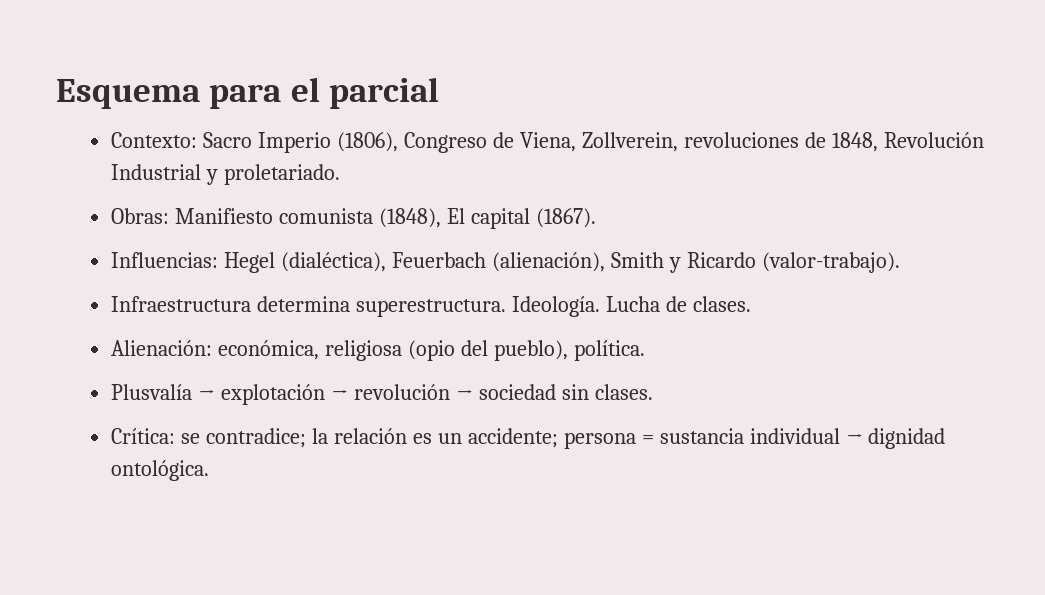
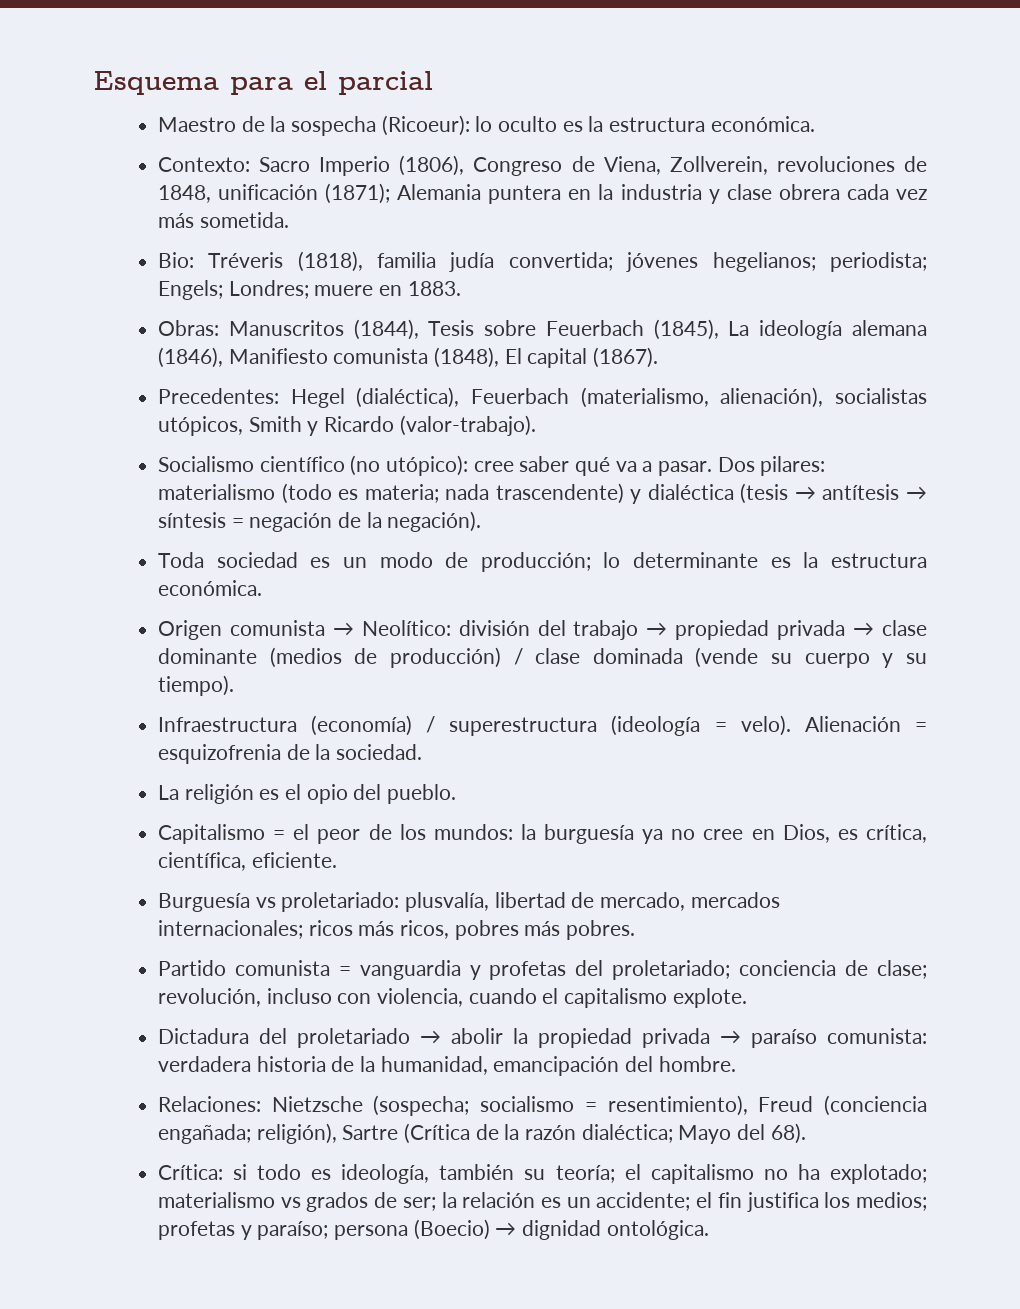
(439, 93) none -> [157,115,815,136] // Maestro de la sospecha (Ricoeur): lo oculto es la estructura económica.
[883,132,984,148] [111,164,341,185] [111,208,170,224] Revolución Industrial y proletariado. // Obras: -> [218,183,927,204] [157,212,289,228] [157,251,927,272] [157,280,461,300] [157,319,927,340] [157,347,223,368] unificación (1871); Alemania puntera en la industria y clase obrera cada vez más sometida. // Bio: Tréveris (1818), familia judía convertida; jóvenes hegelianos; periodista; Engels; Londres; muere en 1883. // Obras: Manuscritos (1844), Tesis sobre Feuerbach (1845), La ideología alemana (1846),
[111,252,219,268] Influencias: -> [157,388,279,404] Precedentes:
[491,252,605,272] (alienación), -> [580,387,927,408] [157,416,243,436] (materialismo, alienación), socialistas utópicos,
[111,296,751,317] [111,340,645,361] [111,384,653,405] [111,428,307,448] Infraestructura determina superestructura. Ideología. Lucha de clases. // Alienación: económica, religiosa (opio del pueblo), política. // Plusvalía → explotación → revolución → sociedad sin clases. // Crítica: se contradice; -> [157,455,826,476] [157,483,928,504] [157,511,482,532] [157,552,927,572] [157,580,262,596] [157,620,927,640] [157,647,927,668] [157,675,234,696] [157,715,927,736] [157,744,422,764] [157,784,456,804] [157,824,928,844] [157,852,337,871] [157,892,780,912] [157,920,635,940] [157,960,927,980] [157,988,747,1008] [157,1028,927,1048] [157,1056,736,1076] [157,1095,927,1116] [157,1123,806,1144] [157,1164,927,1184] [157,1192,436,1212] Socialismo científico (no utópico): cree saber qué va a pasar. Dos pilares: materialismo (todo es materia; nada trascendente) y dialéctica (tesis → antítesis → síntesis = negación de la negación). // Toda sociedad es un modo de producción; lo determinante es la estructura económica. // Origen comunista → Neolítico: división del trabajo → propiedad privada → clase dominante (medios de producción) / clase dominada (vende su cuerpo y su tiempo). // Infraestructura (economía) / superestructura (ideología = velo). Alienación = esquizofrenia de la sociedad. // La religión es el opio del pueblo. // Capitalismo = el peor de los mundos: la burguesía ya no cree en Dios, es crítica, científica, eficiente. // Burguesía vs proletariado: plusvalía, libertad de mercado, mercados internacionales; ricos más ricos, pobres más pobres. // Partido comunista = vanguardia y profetas del proletariado; conciencia de clase; revolución, incluso con violencia, cuando el capitalismo explote. // Dictadura del proletariado → abolir la propiedad privada → paraíso comunista: verdadera historia de la humanidad, emancipación del hombre. // Relaciones: Nietzsche (sospecha; socialismo = resentimiento), Freud (conciencia engañada; religión), Sartre (Crítica de la razón dialéctica; Mayo del 68). // Crítica: si todo es ideología, también su teoría; el capitalismo no ha explotado; materialismo vs grados de ser;
[563,428,840,449] persona = sustancia individual -> [696,1192,927,1212] [157,1219,490,1240] el fin justifica los medios; profetas y paraíso; persona (Boecio)

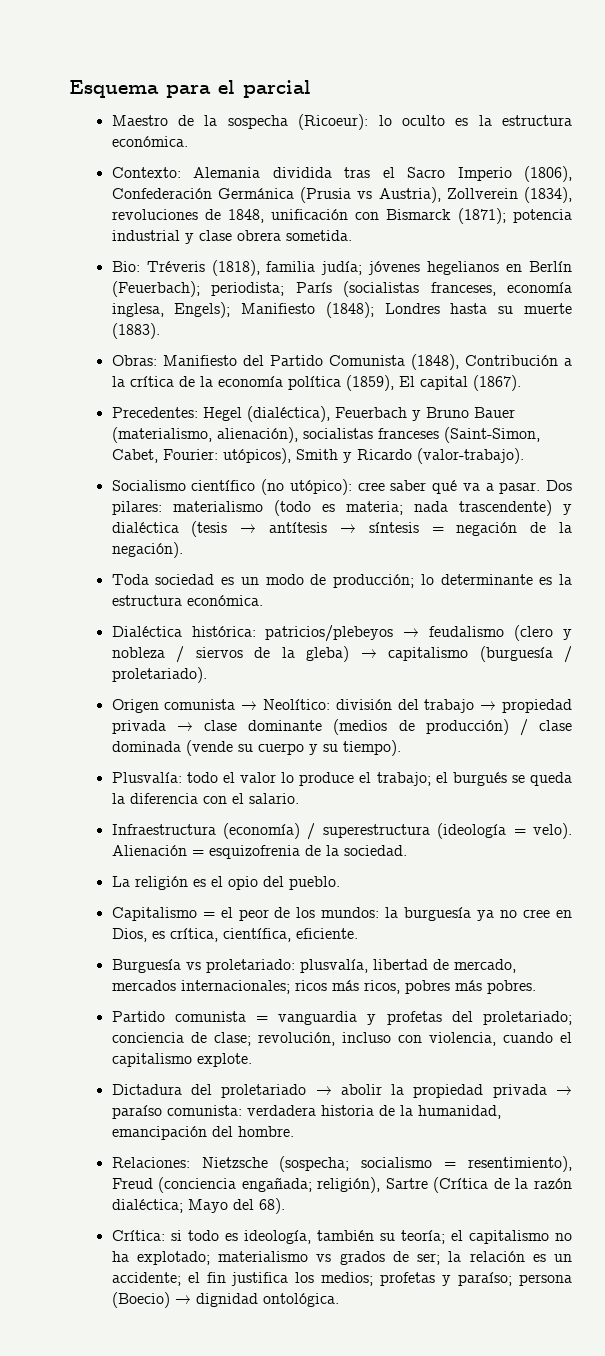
[259,155,928,176] [157,183,927,204] [157,213,194,228] Sacro Imperio (1806), Congreso de Viena, Zollverein, revoluciones de 1848, unificación (1871); Alemania puntera en la industria y clase obrera cada vez más -> [193,166,573,182] [111,187,572,203] [111,208,573,224] [111,230,281,244] Alemania dividida tras el Sacro Imperio (1806), Confederación Germánica (Prusia vs Austria), Zollverein (1834), revoluciones de 1848, unificación con Bismarck (1871); potencia industrial y clase obrera
[449,252,927,272] [157,280,461,300] [157,319,927,340] [157,347,499,368] judía convertida; jóvenes hegelianos; periodista; Engels; Londres; muere en 1883. // Obras: Manuscritos (1844), Tesis sobre Feuerbach (1845), La ideología alemana (1846), Manifiesto comunista (1848), -> [321,261,573,275] [111,281,572,297] [111,302,572,318] [111,323,160,339] [111,354,572,370] [111,375,394,391] judía; jóvenes hegelianos en Berlín (Feuerbach); periodista; París (socialistas franceses, economía inglesa, Engels); Manifiesto (1848); Londres hasta su muerte (1883). // Obras: Manifiesto del Partido Comunista (1848), Contribución a la crítica de la economía política (1859),
[580,387,927,408] [157,416,243,436] (materialismo, alienación), socialistas utópicos, -> [411,407,515,421] [111,427,540,443] [111,448,291,464] y Bruno Bauer (materialismo, alienación), socialistas franceses (Saint-Simon, Cabet, Fourier: utópicos),
(262, 588) none -> [111,625,572,642] [111,646,572,663] [111,667,207,683] // Dialéctica histórica: patricios/plebeyos → feudalismo (clero y nobleza / siervos de la gleba) → capitalismo (burguesía / proletariado).
(234, 685) none -> [111,772,572,786] [111,793,299,804] // Plusvalía: todo el valor lo produce el trabajo; el burgués se queda la diferencia con el salario.

